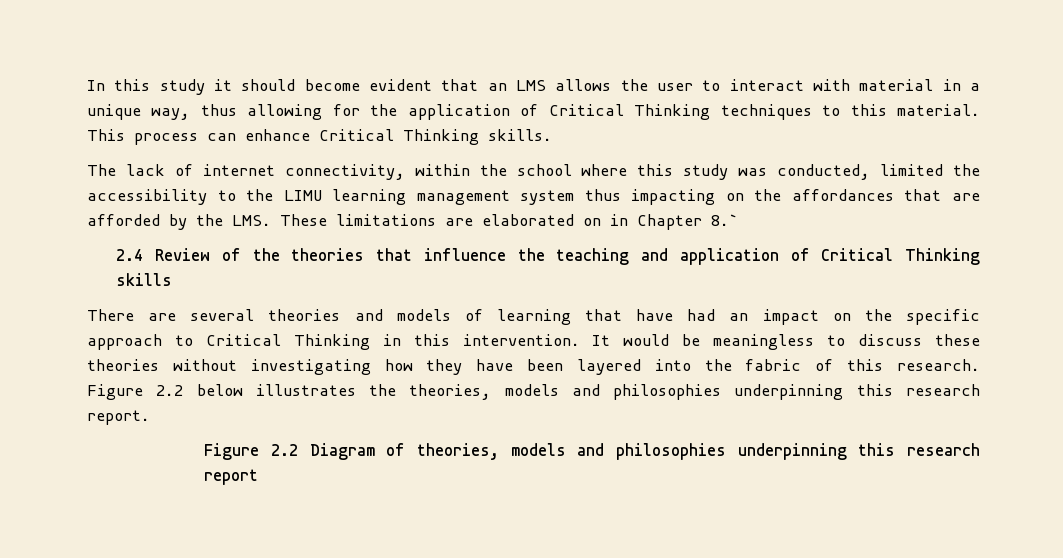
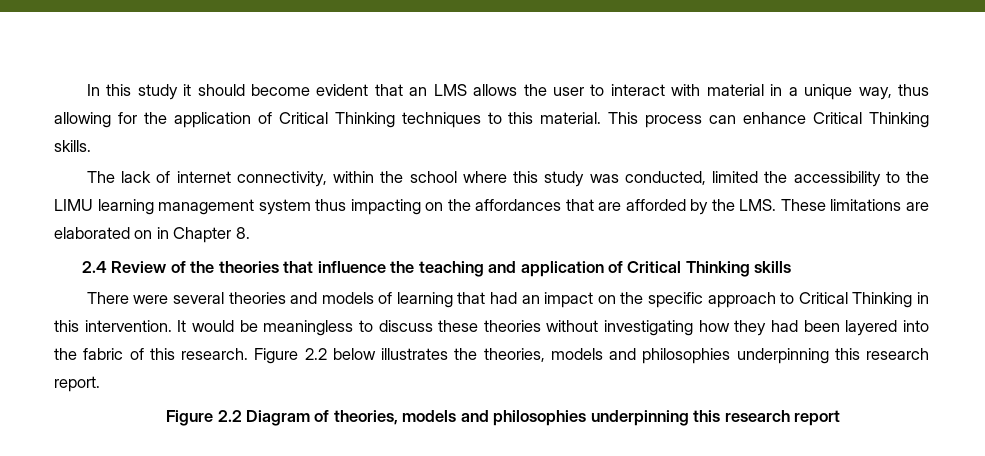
[711,214,738,226] 8.` -> [235,227,250,239] 8.
[148,313,177,321] are -> [133,295,169,304] were
[636,309,674,321] have -> (486, 298) none
[476,359,514,371] have -> [771,320,799,332] had

